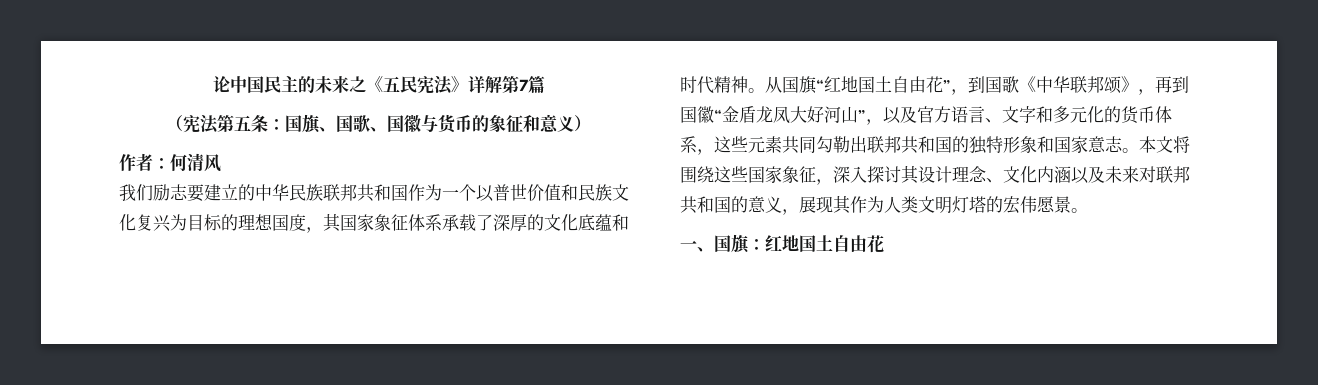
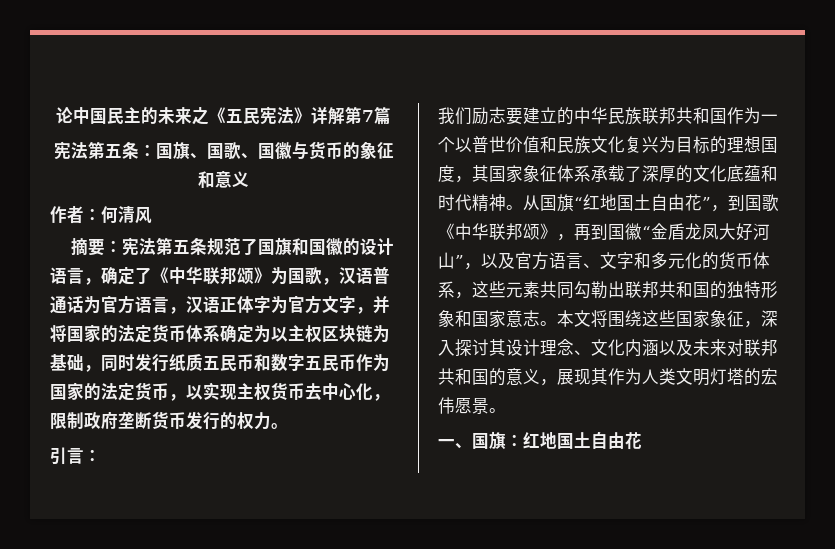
[166,115,183,132] （ -> (391, 115) none
[574,115,591,132] ） -> (249, 179) none
(221, 163) none -> [71,237,395,256] [50,266,390,285] [50,295,390,314] [50,324,390,343] [50,353,390,372] [50,382,390,401] [50,411,288,430] [50,447,101,465] // 摘要：宪法第五条规范了国旗和国徽的设计语言，确定了《中华联邦颂》为国歌，汉语普通话为官方语言，汉语正体字为官方文字，并将国家的法定货币体系确定为以主权区块链为基础，同时发行纸质五民币和数字五民币作为国家的法定货币，以实现主权货币去中心化，限制政府垄断货币发行的权力。 // 引言：

